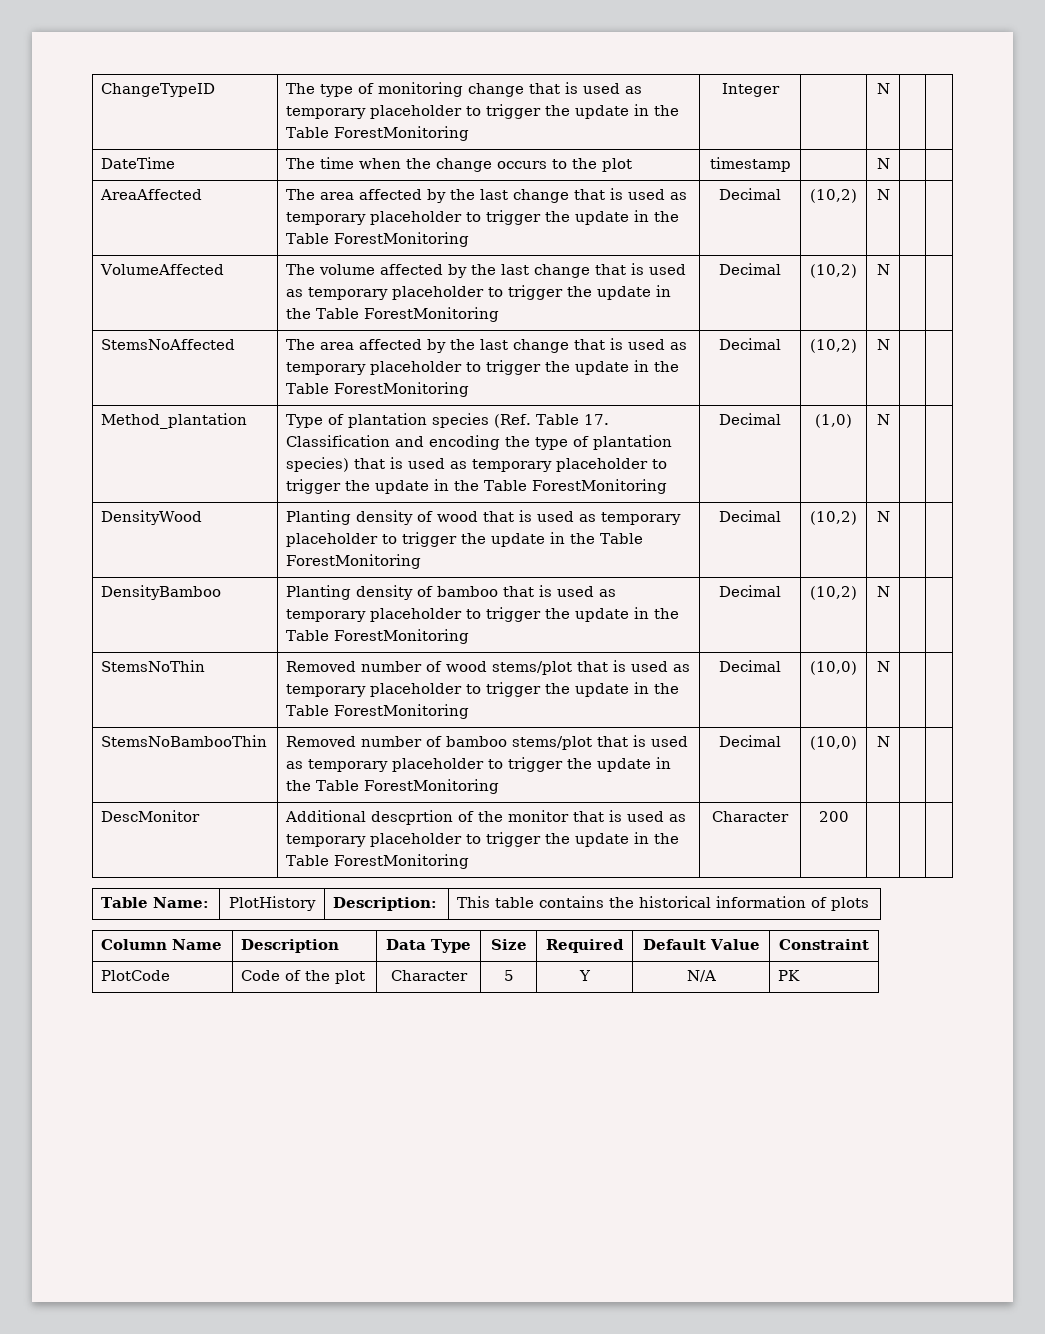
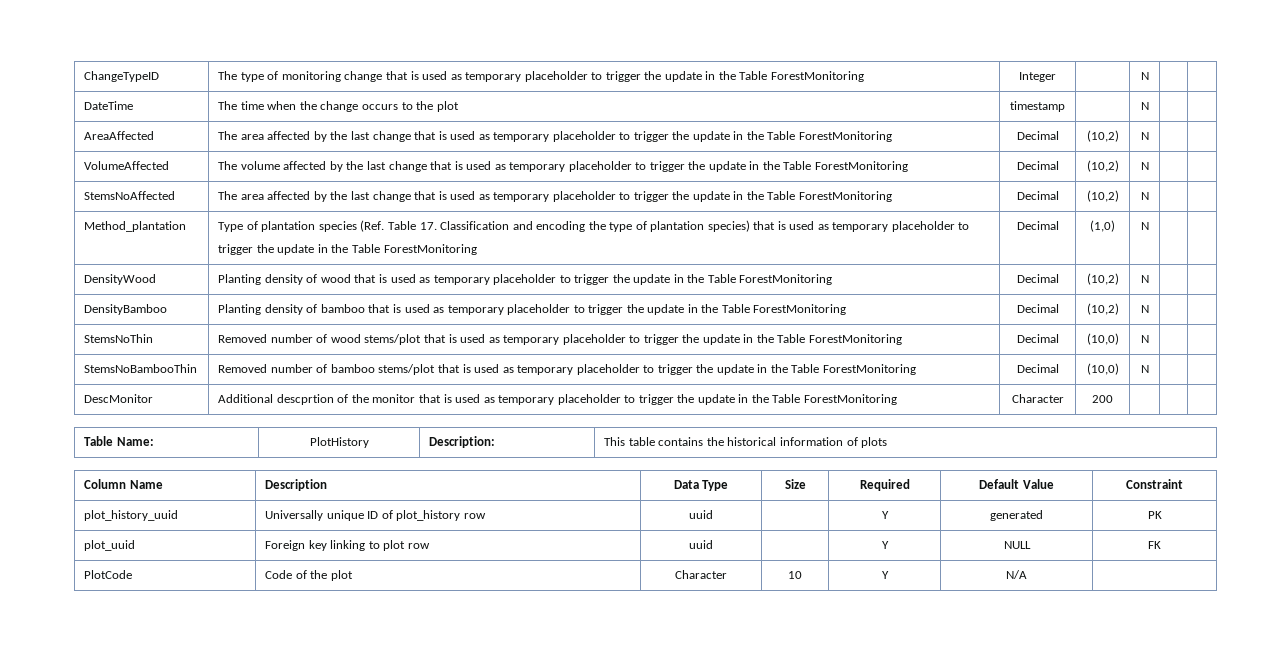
(869, 944) none -> [84,510,179,521] [265,510,486,521] [689,510,713,519] [881,511,889,519] [990,510,1043,521] [1147,511,1162,519] [84,540,136,551] [265,540,430,551] [689,540,713,549] [881,541,889,549] [1003,541,1031,549] [1148,541,1161,549] // plot_history_uuid | Universally unique ID of plot_history row | uuid | | Y | generated | PK // plot_uuid | Foreign key linking to plot row | uuid | | Y | NULL | FK
[503,970,514,981] 5 -> [788,571,802,579] 10
[778,970,801,981] PK -> (1027, 574) none

